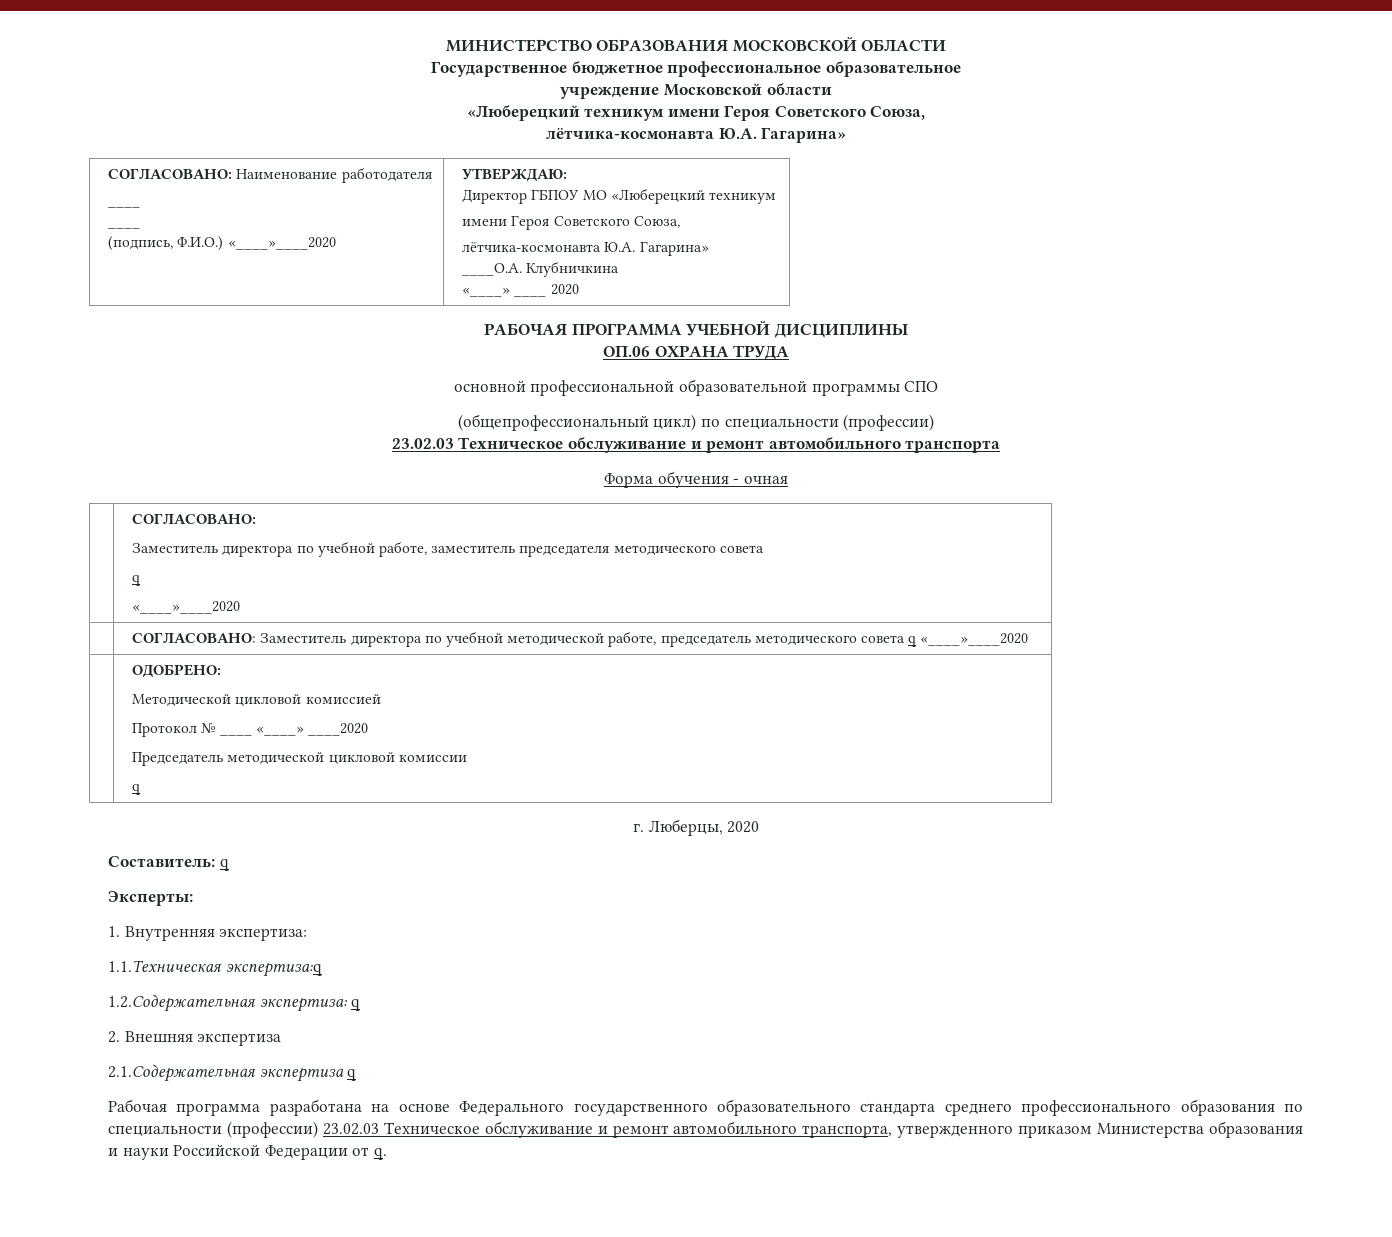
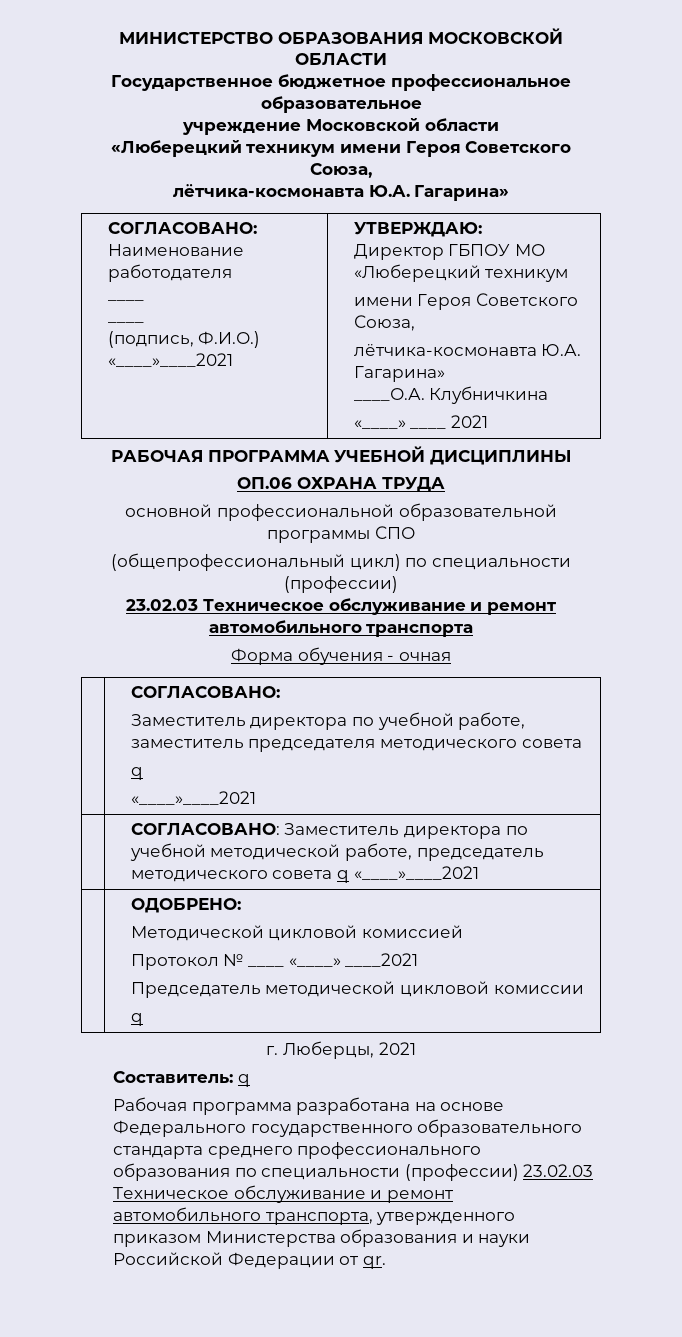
[227,237,336,250] «____»____2020 -> [107,353,233,367] «____»____2021
[550,284,579,295] 2020 -> [451,415,489,428] 2021
[132,601,241,614] «____»____2020 -> [130,791,256,805] «____»____2021
[920,633,1029,646] «____»____2020 -> [353,866,479,880] «____»____2021
[308,723,369,736] ____2020 -> [345,953,419,967] ____2021
[727,821,760,833] 2020 -> [378,1042,416,1055] 2021
[108,891,194,906] [108,926,308,941] [108,960,322,977] [108,994,361,1012] [108,1031,282,1046] [108,1064,357,1082] // Эксперты: // 1. Внутренняя экспертиза: // 1.1.Техническая экспертиза:q // 1.2.Содержательная экспертиза: q // 2. Внешняя экспертиза // 2.1.Содержательная экспертиза q -> (250, 1080) none
[373,1147,387,1160] q. -> [362,1256,386,1269] qr.

